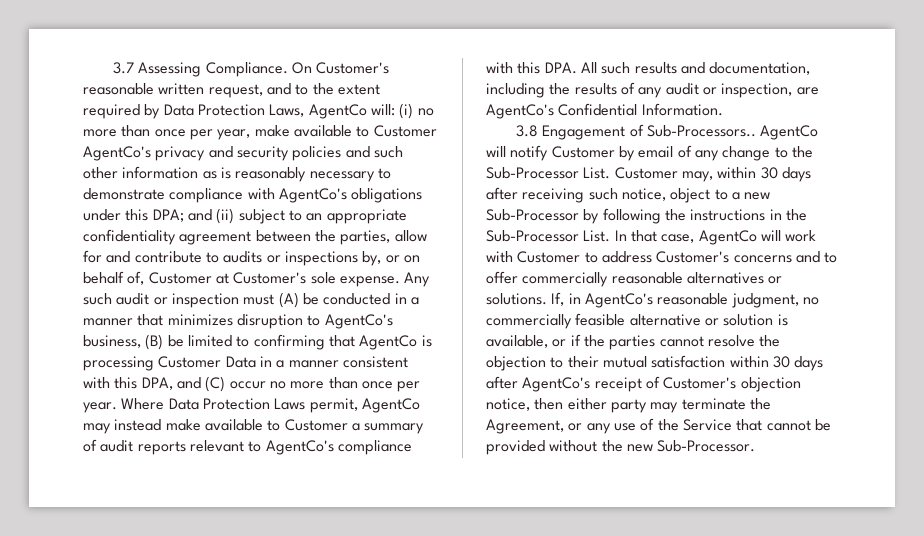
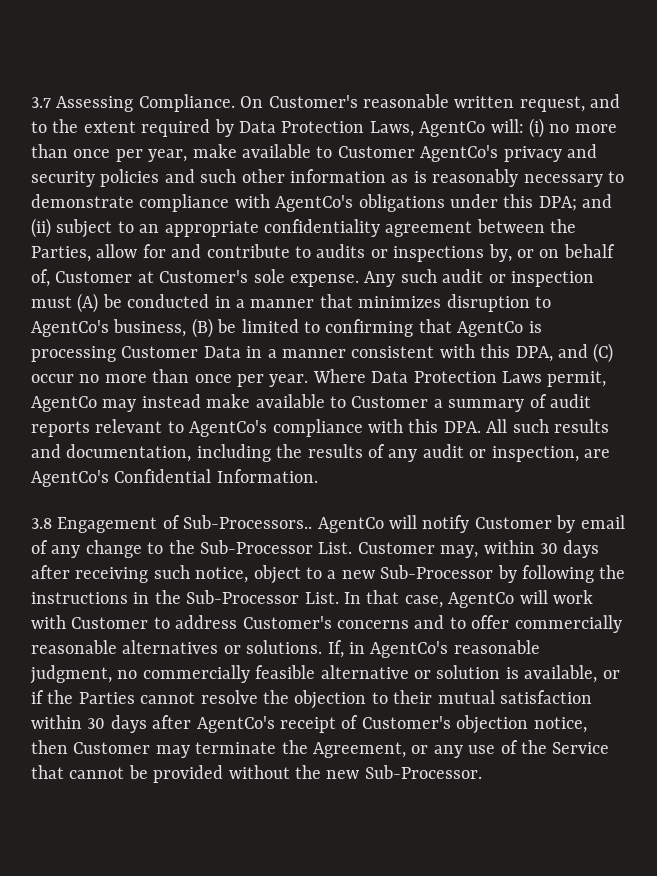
[340,230,391,245] parties, -> [31,246,91,262] Parties,
[609,335,656,350] parties -> [78,692,135,704] Parties
[567,398,647,413] either party -> [73,742,151,754] Customer

